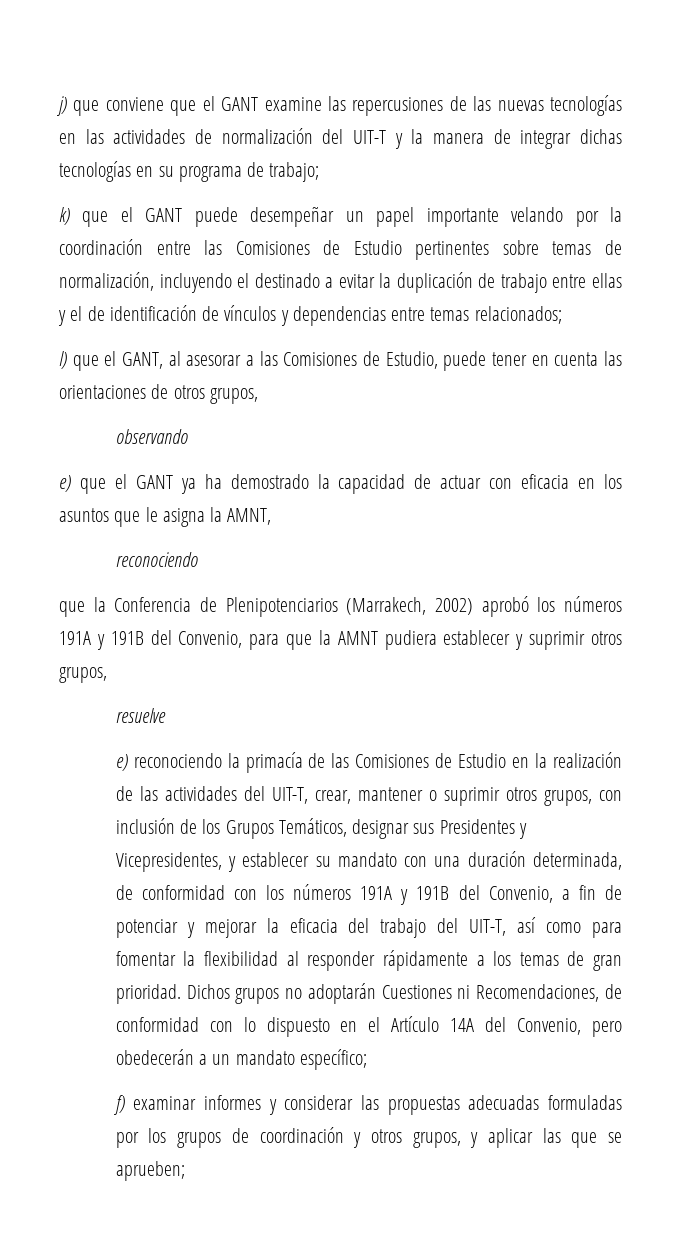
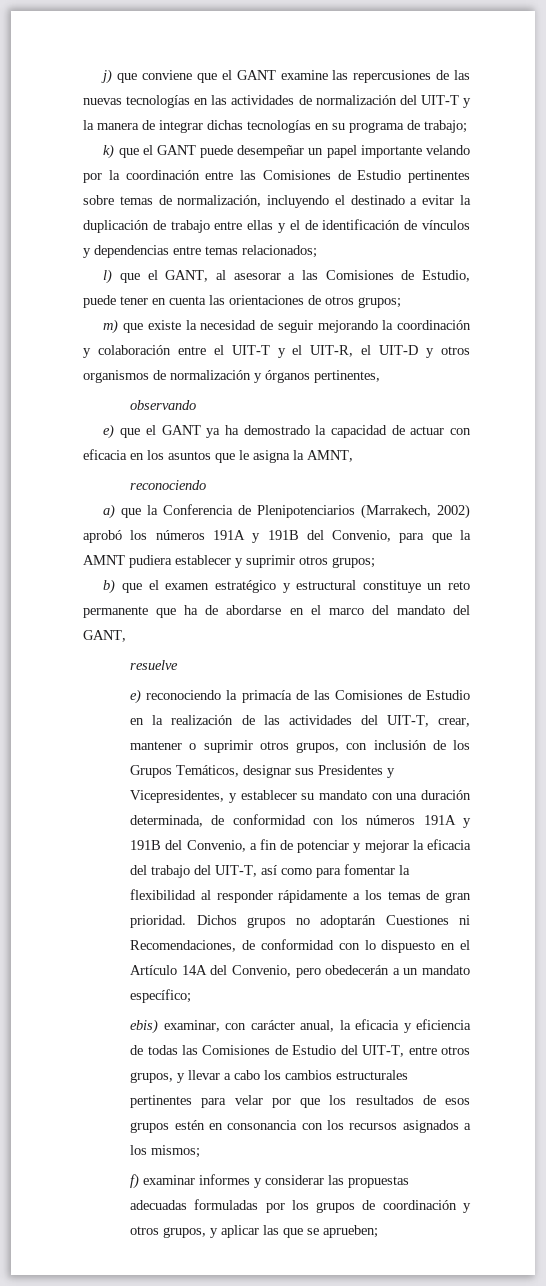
[209,388,258,404] grupos, -> [358,297,401,308] [103,319,471,334] [83,345,471,358] [83,370,380,383] grupos; // m) que existe la necesidad de seguir mejorando la coordinación y colaboración entre el UIT-T y el UIT-R, el UIT-D y otros organismos de normalización y órganos pertinentes,
(198, 559) none -> [103,504,116,519] a)
[59,667,107,683] grupos, -> [332,557,375,568] [103,579,470,594] [83,605,470,618] [83,630,126,642] grupos; // b) que el examen estratégico y estructural constituye un reto permanente que ha de abordarse en el marco del mandato del GANT,
(367, 1059) none -> [130,1019,471,1034] [130,1045,471,1057] [130,1070,409,1083] [130,1095,470,1108] [130,1120,471,1133] [130,1145,201,1158] // ebis) examinar, con carácter anual, la eficacia y eficiencia de todas las Comisiones de Estudio del UIT-T, entre otros grupos, y llevar a cabo los cambios estructurales pertinentes para velar por que los resultados de esos grupos estén en consonancia con los recursos asignados a los mismos;

